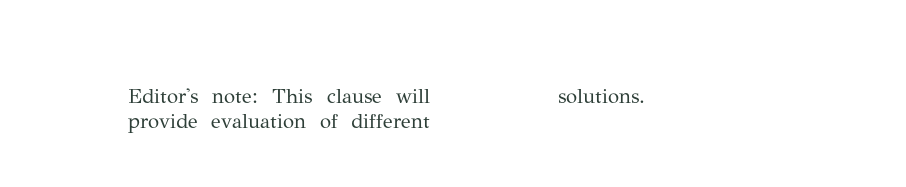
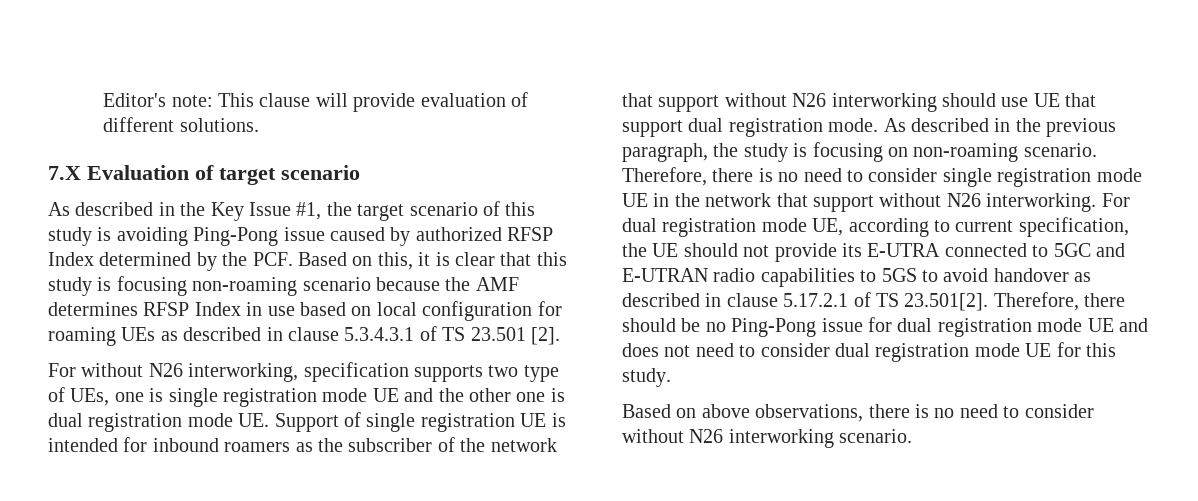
(645, 96) none -> [48,165,360,185] [48,201,536,221] [48,227,554,246] [48,252,567,271] [48,276,519,296] [48,301,562,321] [48,326,560,346] [48,362,559,382] [48,387,565,407] [48,412,566,432] [48,437,557,452] [622,93,1097,112] [622,118,1117,137] [622,142,1097,162] [622,167,1142,187] [622,193,1130,212] [622,217,1129,237] [622,243,1125,262] [622,268,1092,287] [622,292,1126,311] [622,317,1148,337] [622,342,1116,362] [622,368,671,387] [622,404,1094,422] [622,429,913,448] // 7.X Evaluation of target scenario // As described in the Key Issue #1, the target scenario of this study is avoiding Ping-Pong issue caused by authorized RFSP Index determined by the PCF. Based on this, it is clear that this study is focusing non-roaming scenario because the AMF determines RFSP Index in use based on local configuration for roaming UEs as described in clause 5.3.4.3.1 of TS 23.501 [2]. // For without N26 interworking, specification supports two type of UEs, one is single registration mode UE and the other one is dual registration mode UE. Support of single registration UE is intended for inbound roamers as the subscriber of the network that support without N26 interworking should use UE that support dual registration mode. As described in the previous paragraph, the study is focusing on non-roaming scenario. Therefore, there is no need to consider single registration mode UE in the network that support without N26 interworking. For dual registration mode UE, according to current specification, the UE should not provide its E-UTRA connected to 5GC and E-UTRAN radio capabilities to 5GS to avoid handover as described in clause 5.17.2.1 of TS 23.501[2]. Therefore, there should be no Ping-Pong issue for dual registration mode UE and does not need to consider dual registration mode UE for this study. // Based on above observations, there is no need to consider without N26 interworking scenario.

